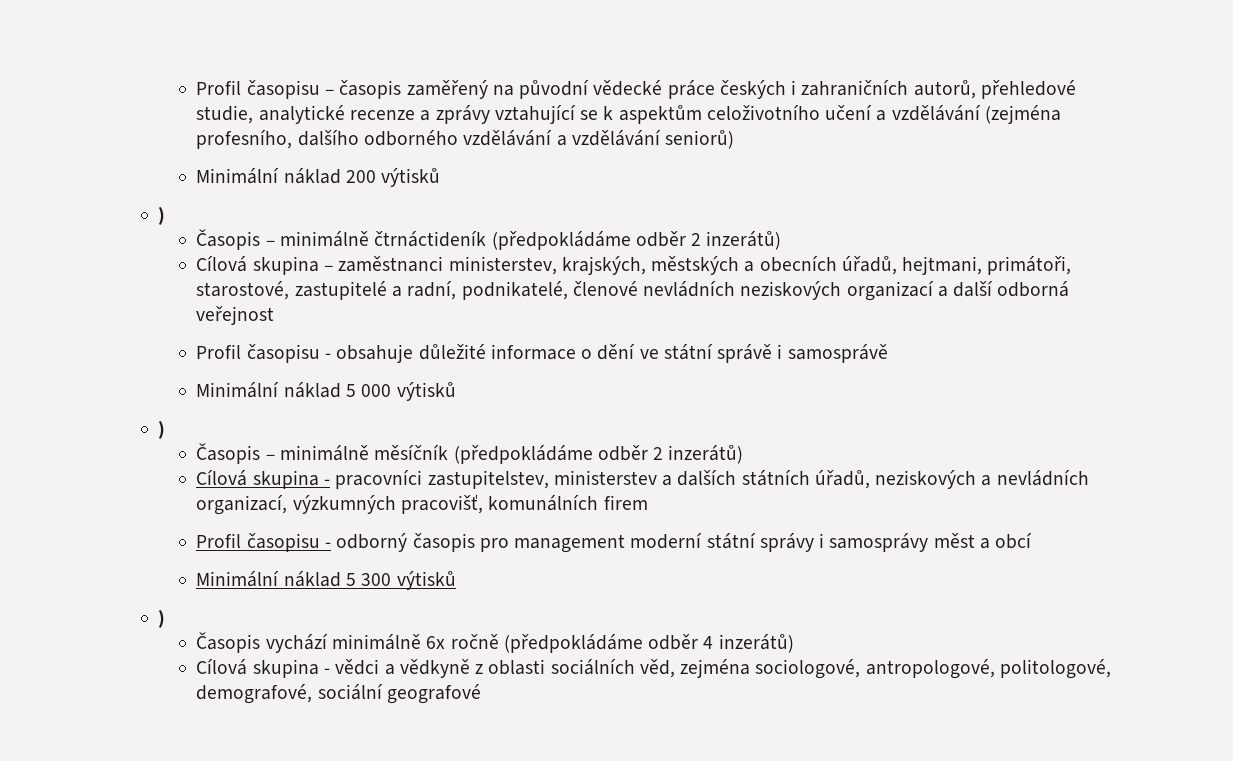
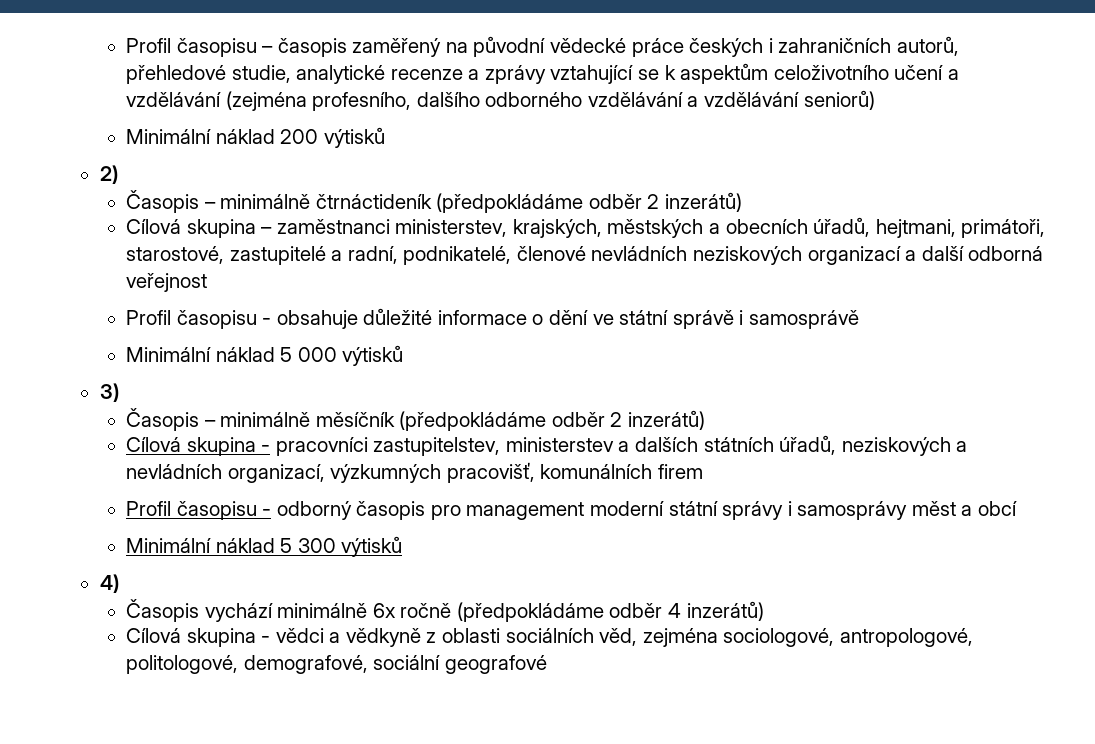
[158,207,166,225] ) -> [99,165,119,184] 2)
[158,421,166,439] ) -> [99,383,120,402] 3)
[158,610,166,628] ) -> [99,574,120,593] 4)

